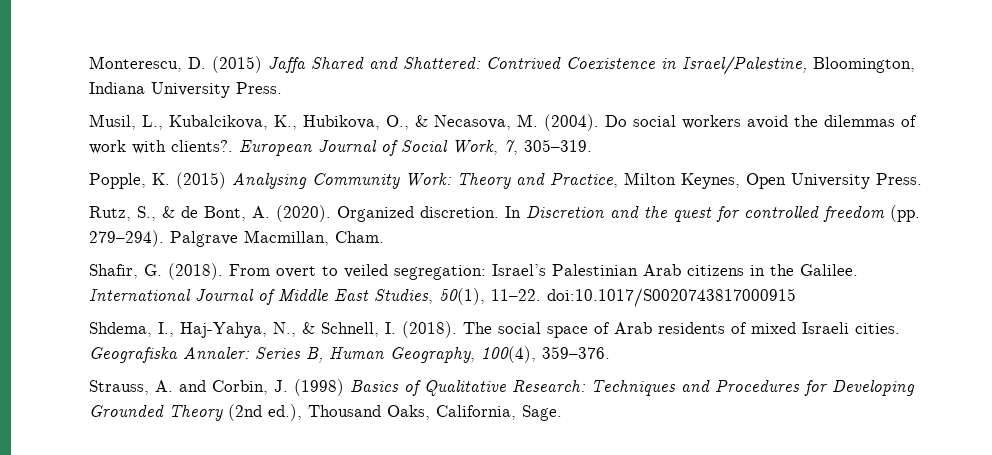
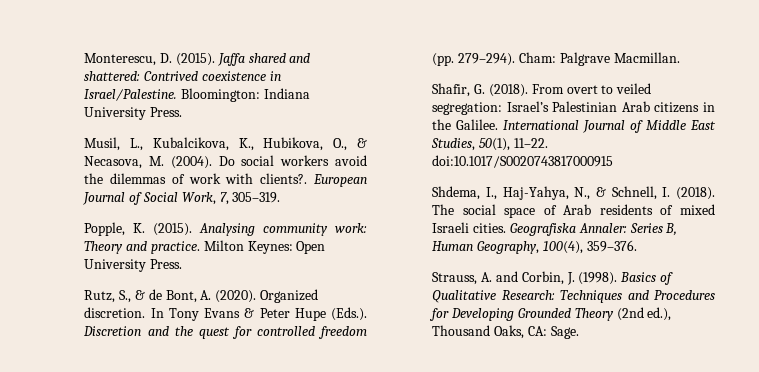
[211,56,915,75] (2015) Jaffa Shared and Shattered: Contrived Coexistence in Israel/Palestine, Bloomington, -> [175,53,311,66] [84,71,281,81] [84,88,261,102] (2015). Jaffa shared and shattered: Contrived coexistence in Israel/Palestine. Bloomington:
[175,172,740,189] (2015) Analysing Community Work: Theory and Practice, Milton Keynes, -> [153,223,368,236] [84,240,293,254] (2015). Analysing community work: Theory and practice. Milton Keynes:
(521, 212) none -> [168,307,368,321] Tony Evans & Peter Hupe (Eds.).
[169,230,384,247] Palgrave Macmillan, Cham. -> [518,52,680,66] Cham: Palgrave Macmillan.
[293,379,344,396] (1998) -> [578,272,618,285] (1998).
[435,405,516,420] California, -> [527,326,547,336] CA:

